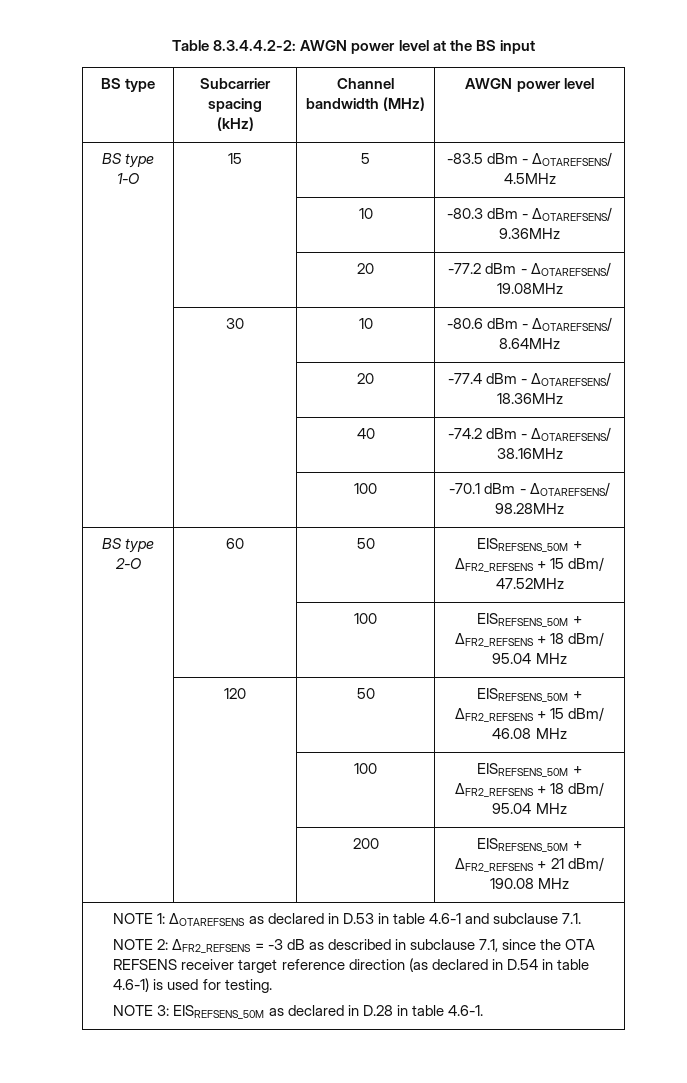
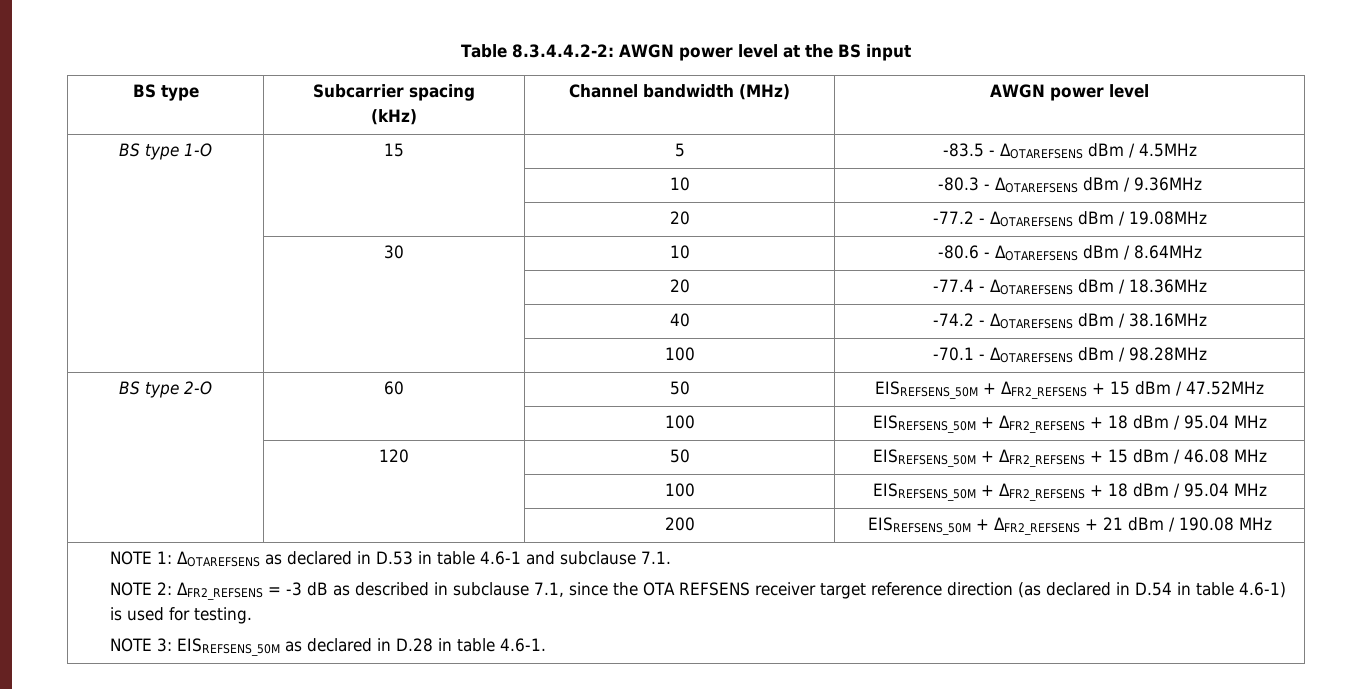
[486,152,613,166] dBm - ΔOTAREFSENS/ -> [988,143,1135,159] - ΔOTAREFSENS dBm /
[486,207,613,221] dBm - ΔOTAREFSENS/ -> [983,177,1130,193] - ΔOTAREFSENS dBm /
[485,262,611,276] dBm - ΔOTAREFSENS/ -> [978,211,1125,227] - ΔOTAREFSENS dBm /
[486,317,613,331] dBm - ΔOTAREFSENS/ -> [983,245,1130,261] - ΔOTAREFSENS dBm /
[485,372,612,386] dBm - ΔOTAREFSENS/ -> [978,279,1125,295] - ΔOTAREFSENS dBm /
[485,427,612,441] dBm - ΔOTAREFSENS/ -> [978,313,1125,329] - ΔOTAREFSENS dBm /
[484,482,610,496] dBm - ΔOTAREFSENS/ -> [978,347,1125,363] - ΔOTAREFSENS dBm /
[568,557,605,571] dBm/ -> [1135,381,1182,396] dBm /
[568,632,605,646] dBm/ -> [1132,415,1180,430] dBm /
[568,707,605,721] dBm/ -> [1132,449,1180,464] dBm /
[568,782,605,796] dBm/ -> [1132,483,1180,498] dBm /
[567,857,604,871] dBm/ -> [1127,517,1175,532] dBm /

